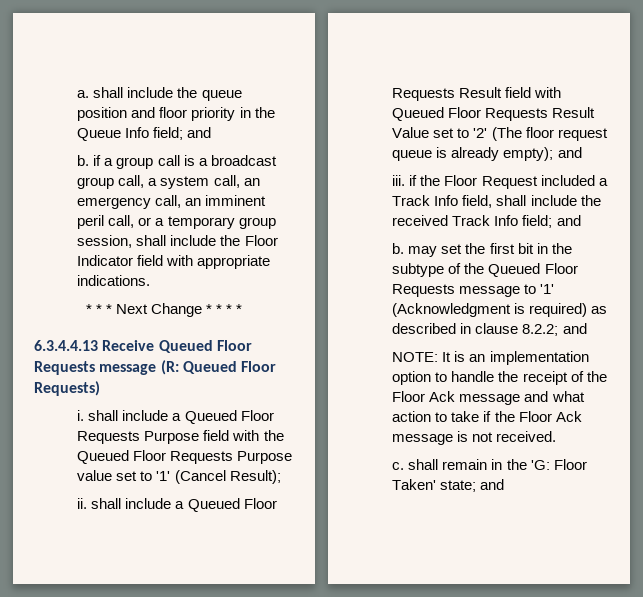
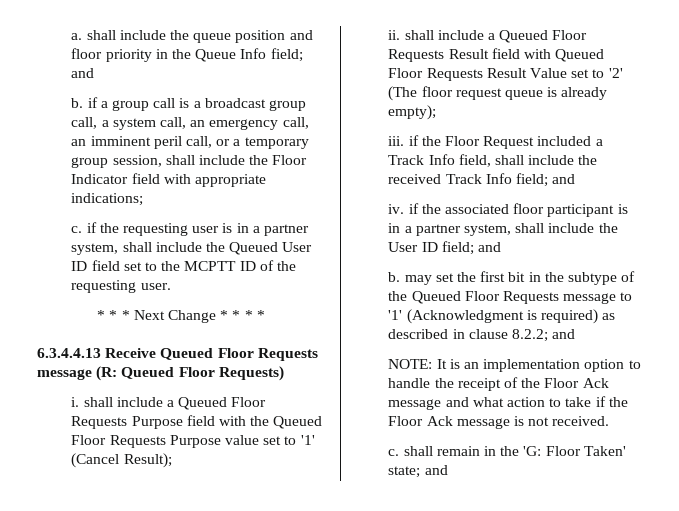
[77,275,151,286] indications. -> [71,193,144,206] [71,222,309,236] [71,242,313,255] [71,260,296,271] [71,280,171,293] indications; // c. if the requesting user is in a partner system, shall include the Queued User ID field set to the MCPTT ID of the requesting user.
[557,147,582,158] and -> (437, 112) none
(581, 220) none -> [388,203,628,217] [388,223,618,236] [388,241,502,255] // iv. if the associated floor participant is in a partner system, shall include the User ID field; and

